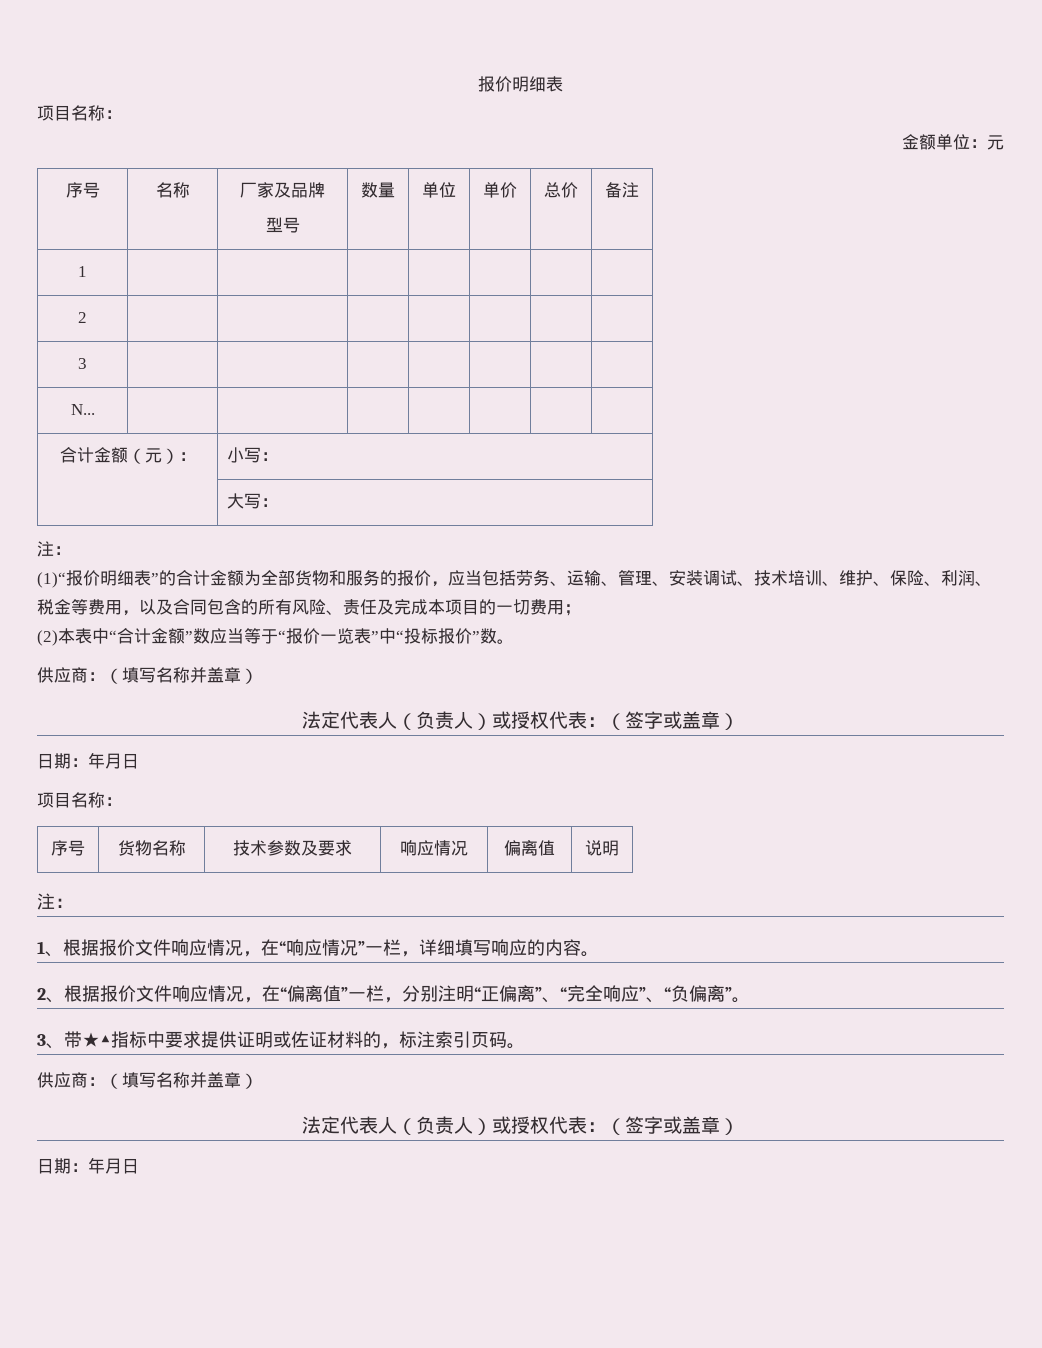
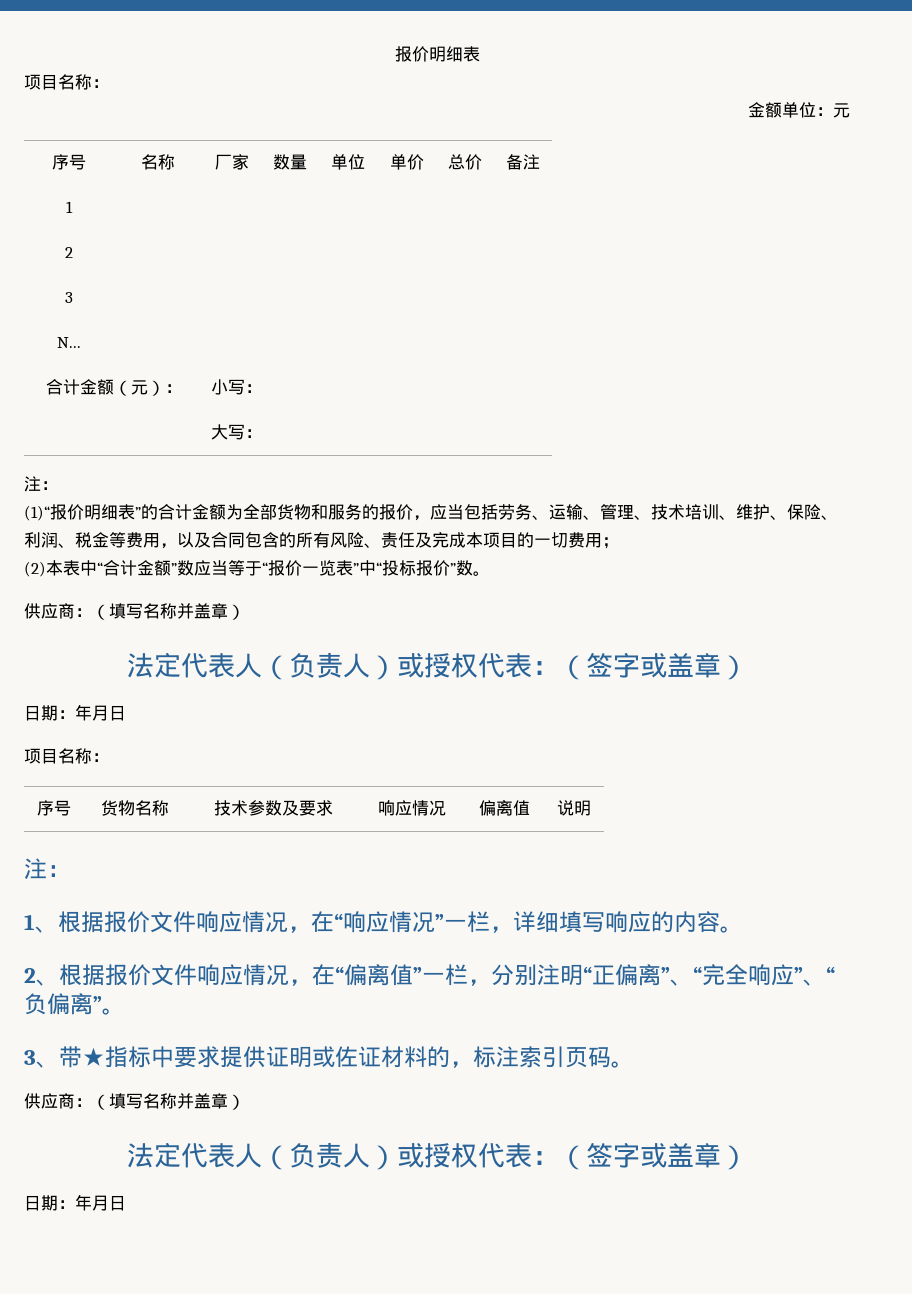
[274,182,325,198] [265,217,300,233] 及品牌 // 型号 -> (249, 162) none
[669,570,754,586] 安装调试、 -> (651, 517) none
[82,1032,111,1047] ★▲ -> [82,1047,105,1066] ★

